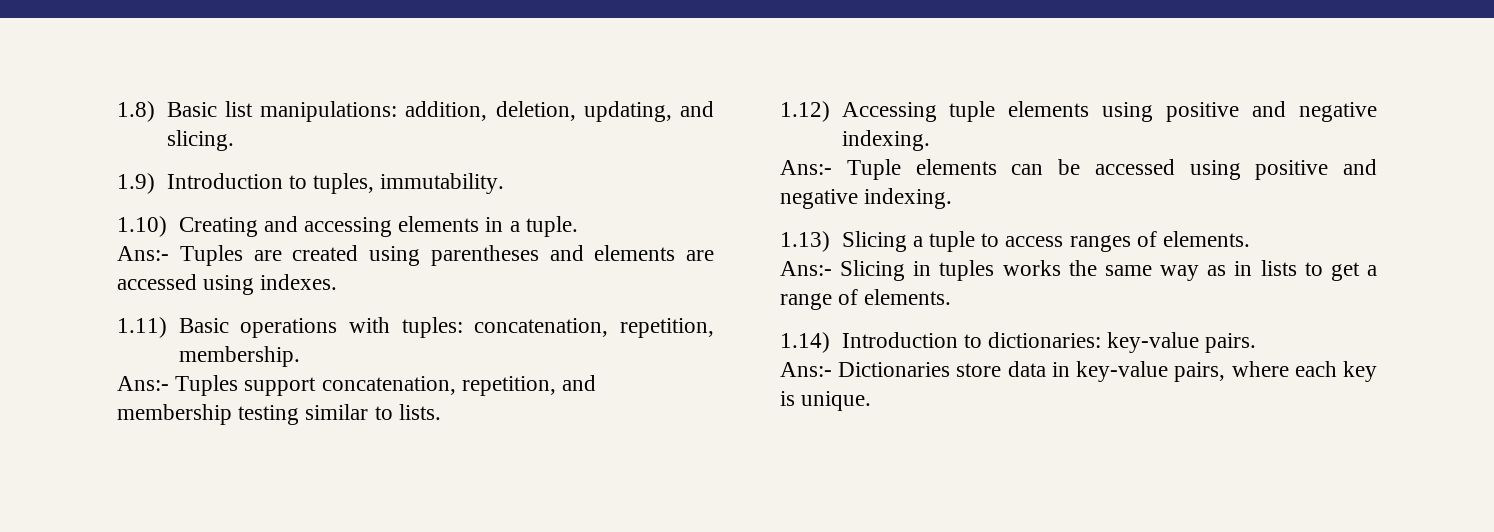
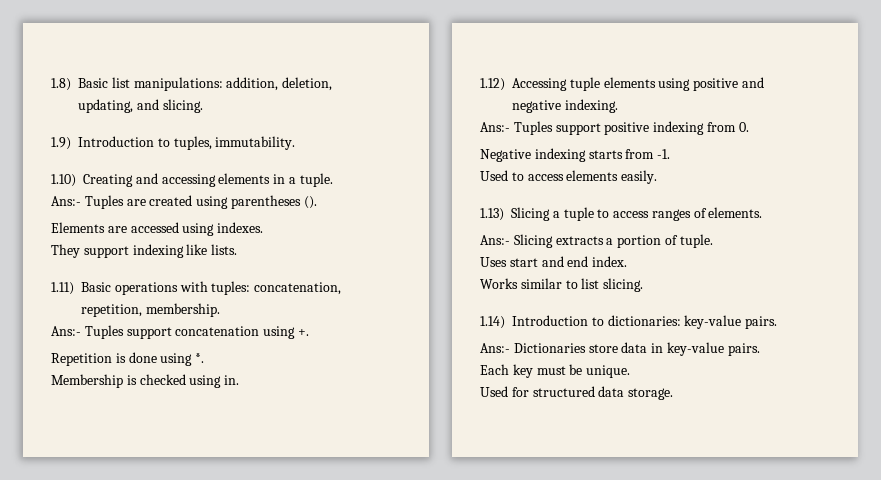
[549,245,676,261] and elements -> [303,196,317,209] [51,222,105,233] (). // Elements
(338, 282) none -> [51,244,238,258] // They support indexing like lists.
[321,375,597,396] [117,404,441,425] concatenation, repetition, and membership testing similar to lists. -> [175,326,309,339] [51,352,205,366] [51,374,240,388] concatenation using +. // Repetition is done using *. // Membership is checked using in.
[846,159,1377,180] [780,188,953,209] Tuple elements can be accessed using positive and negative indexing. -> [513,121,749,135] [480,148,671,162] [480,170,658,184] Tuples support positive indexing from 0. // Negative indexing starts from -1. // Used to access elements easily.
[913,260,1377,281] [780,289,952,310] in tuples works the same way as in lists to get a range of elements. -> [555,234,713,248] [480,256,628,267] [480,278,644,292] extracts a portion of tuple. // Uses start and end index. // Works similar to list slicing.
[1174,361,1377,382] [780,391,872,411] pairs, where each key is unique. -> [727,343,760,356] [480,364,631,378] [480,386,674,400] pairs. // Each key must be unique. // Used for structured data storage.

